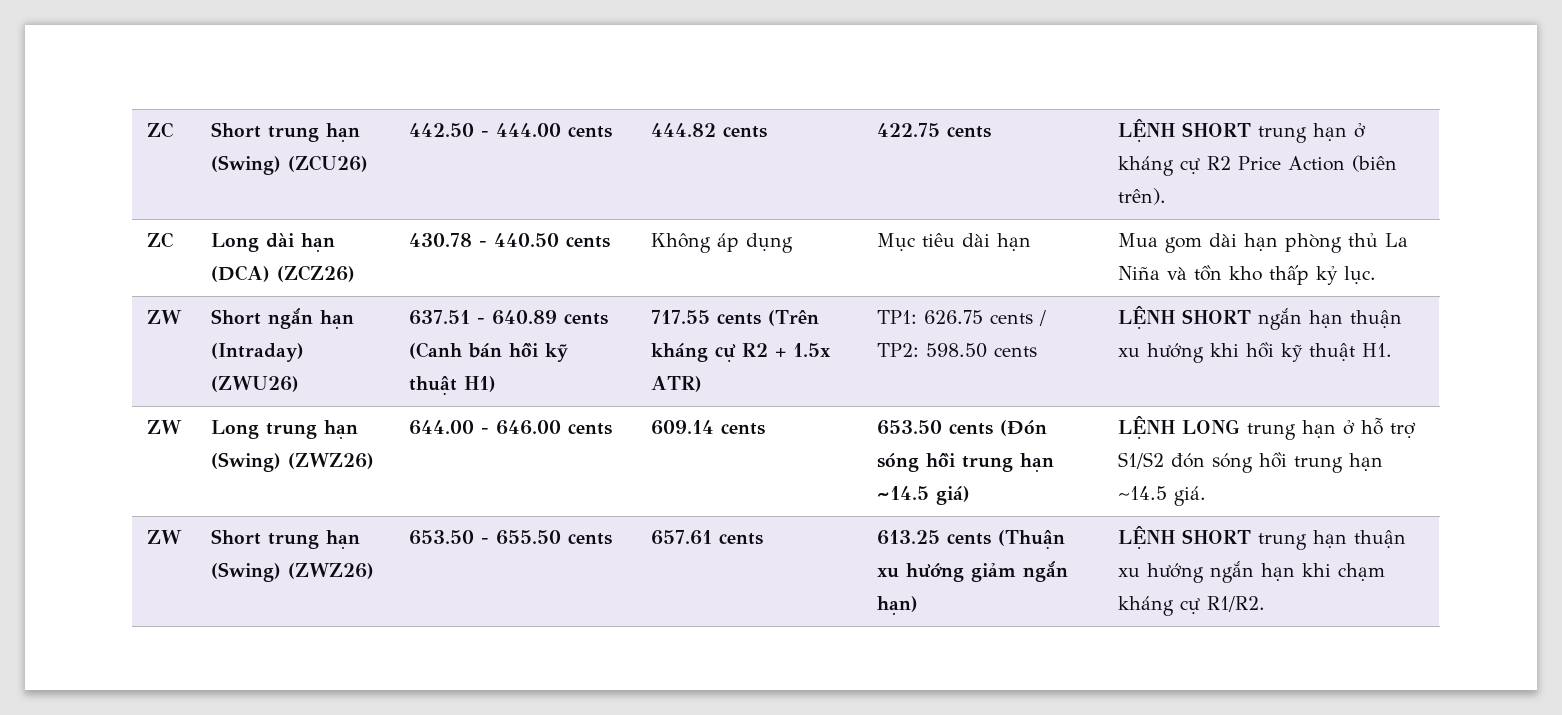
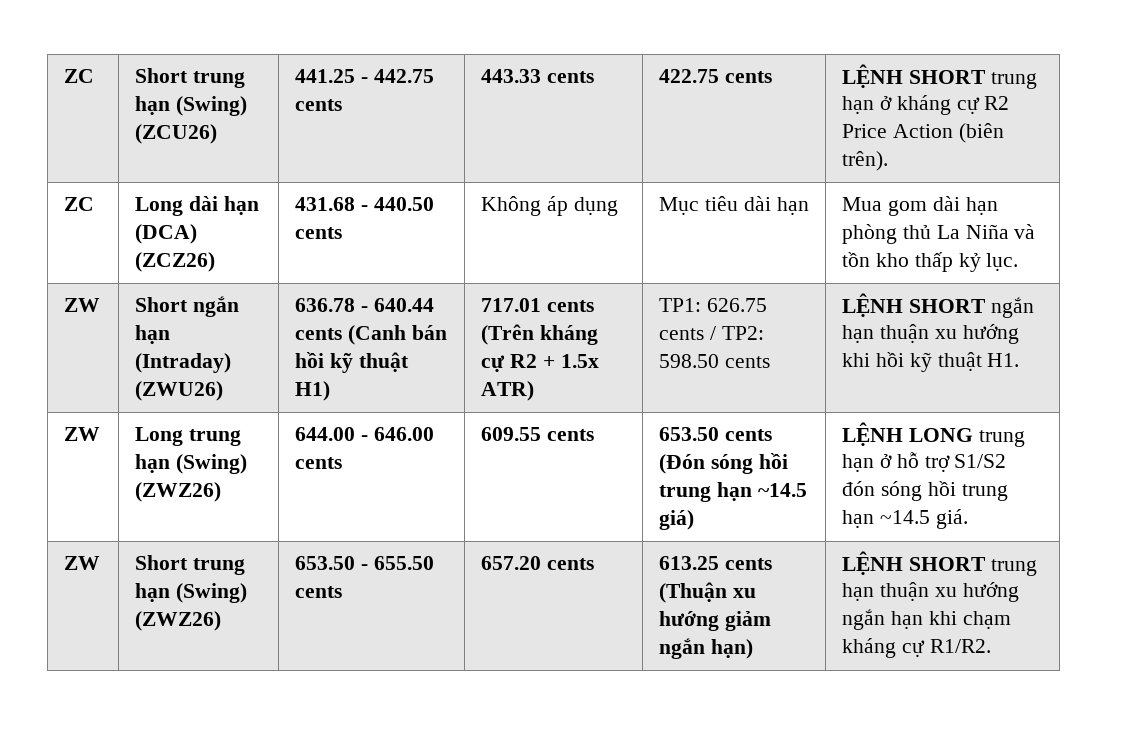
[408,123,612,138] [650,123,716,137] 442.50 - 444.00 cents | 444.82 -> [295,69,434,83] [295,99,343,111] [481,69,542,83] 441.25 - 442.75 cents | 443.33
[408,233,472,247] 430.78 -> [295,197,356,211] 431.68
[408,310,557,325] 637.51 - 640.89 -> [295,298,434,312] 636.78 - 640.44
[650,310,710,324] 717.55 -> [481,298,542,312] 717.01
[650,420,714,435] 609.14 -> [481,427,542,441] 609.55
[650,530,712,545] 657.61 -> [481,556,542,570] 657.20

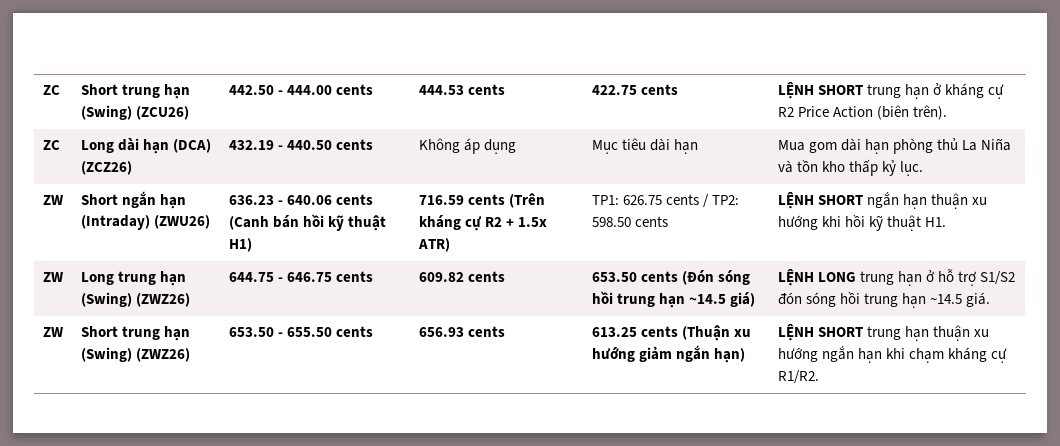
[295,69,434,83] [295,99,343,111] [481,69,542,83] 441.25 - 442.75 cents | 443.33 -> [228,84,373,95] [418,85,464,95] 442.50 - 444.00 cents | 444.53
[295,197,356,211] 431.68 -> [228,140,274,150] 432.19
[295,298,434,312] 636.78 - 640.44 -> [228,195,332,205] 636.23 - 640.06
[481,298,542,312] 717.01 -> [418,195,464,205] 716.59
[295,427,434,441] [295,457,343,469] [481,427,542,441] 644.00 - 646.00 cents | 609.55 -> [228,271,373,282] [418,272,464,282] 644.75 - 646.75 cents | 609.82
[481,556,542,570] 657.20 -> [418,327,464,337] 656.93

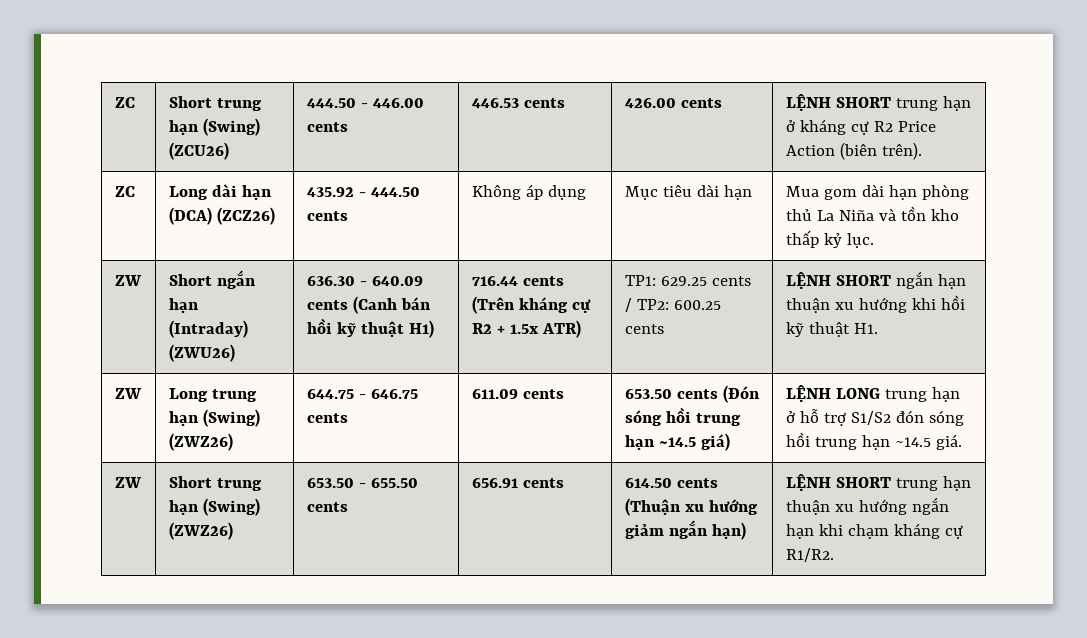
[228,84,373,95] [418,84,505,95] [591,85,637,95] 442.50 - 444.00 cents | 444.53 cents | 422.75 -> [306,98,424,108] [306,122,348,132] [471,98,565,108] [624,98,676,108] 444.50 - 446.00 cents | 446.53 cents | 426.00
[228,140,332,150] 432.19 - 440.50 -> [306,187,420,197] 435.92 - 444.50
[228,195,332,205] 636.23 - 640.06 -> [306,276,423,286] 636.30 - 640.09
[418,195,464,205] 716.59 -> [471,276,518,286] 716.44
[622,195,662,205] 626.75 -> [660,276,707,286] 629.25
[591,217,631,227] 598.50 -> [673,300,721,310] 600.25
[418,272,464,282] 609.82 -> [471,389,518,399] 611.09
[418,326,505,337] [591,327,637,337] 656.93 cents | 613.25 -> [471,478,564,488] [624,478,672,488] 656.91 cents | 614.50

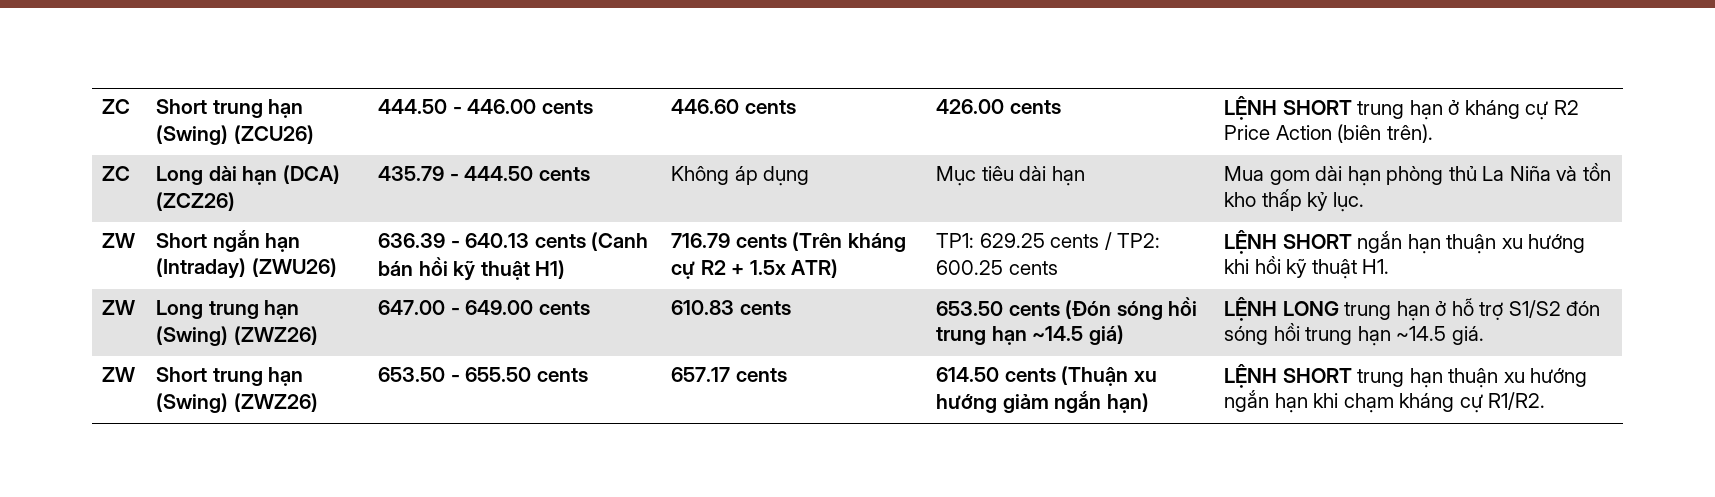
[471,98,519,108] 446.53 -> [671,99,740,114] 446.60
[306,187,354,197] 435.92 -> [378,166,445,181] 435.79
[306,276,423,286] 636.30 - 640.09 -> [378,233,530,248] 636.39 - 640.13
[471,276,518,286] 716.44 -> [671,233,731,248] 716.79
[306,389,418,399] [306,413,348,423] [471,389,518,399] 644.75 - 646.75 cents | 611.09 -> [378,300,590,315] [671,300,735,315] 647.00 - 649.00 cents | 610.83
[471,478,518,488] 656.91 -> [671,367,731,382] 657.17

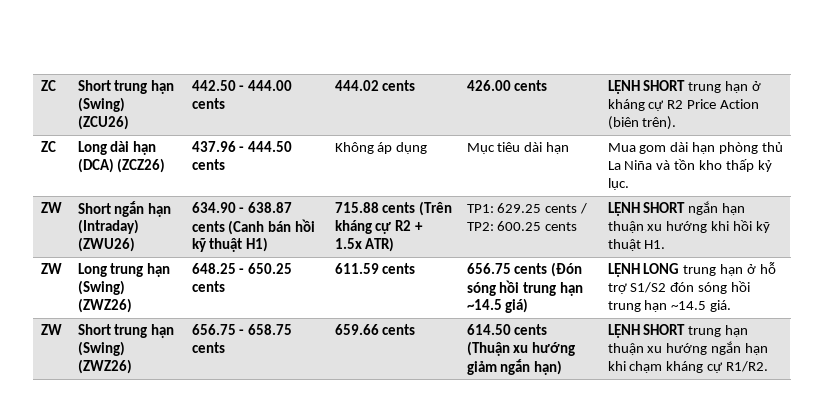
[378,99,593,114] [671,99,740,114] 444.50 - 446.00 cents | 446.60 -> [191,80,293,91] [191,98,225,109] [334,80,379,91] 442.50 - 444.00 cents | 444.02
[378,166,445,181] 435.79 -> [191,141,236,152] 437.96
[378,233,530,248] 636.39 - 640.13 -> [191,202,293,213] 634.90 - 638.87
[671,233,731,248] 716.79 -> [334,202,379,213] 715.88
[378,300,590,315] [671,300,791,315] [936,301,1004,316] 647.00 - 649.00 cents | 610.83 cents | 653.50 -> [191,263,293,274] [191,281,225,292] [334,263,416,274] [466,263,511,274] 648.25 - 650.25 cents | 611.59 cents | 656.75
[378,367,588,382] [671,367,731,382] 653.50 - 655.50 cents | 657.17 -> [191,324,293,335] [191,342,225,353] [334,324,379,335] 656.75 - 658.75 cents | 659.66

